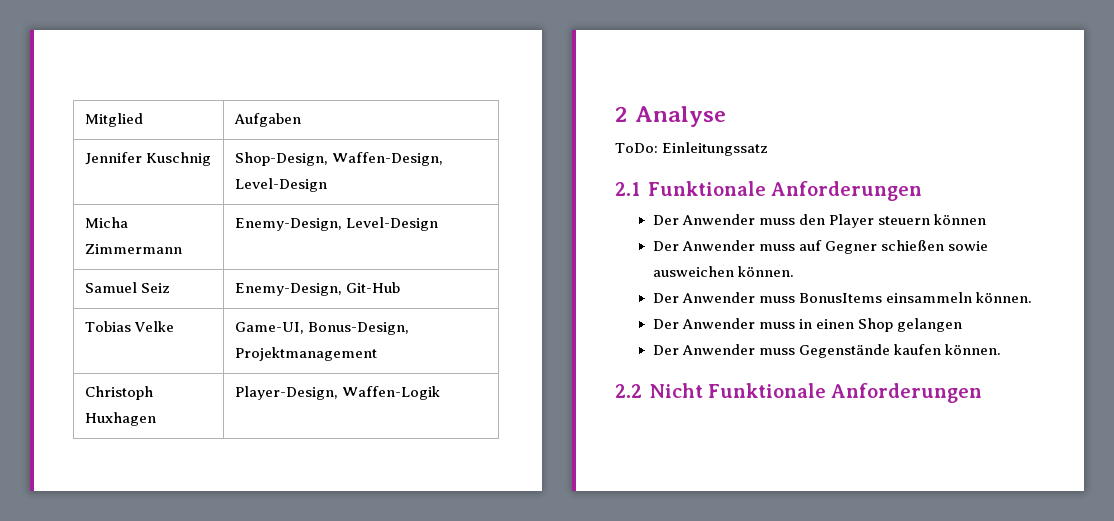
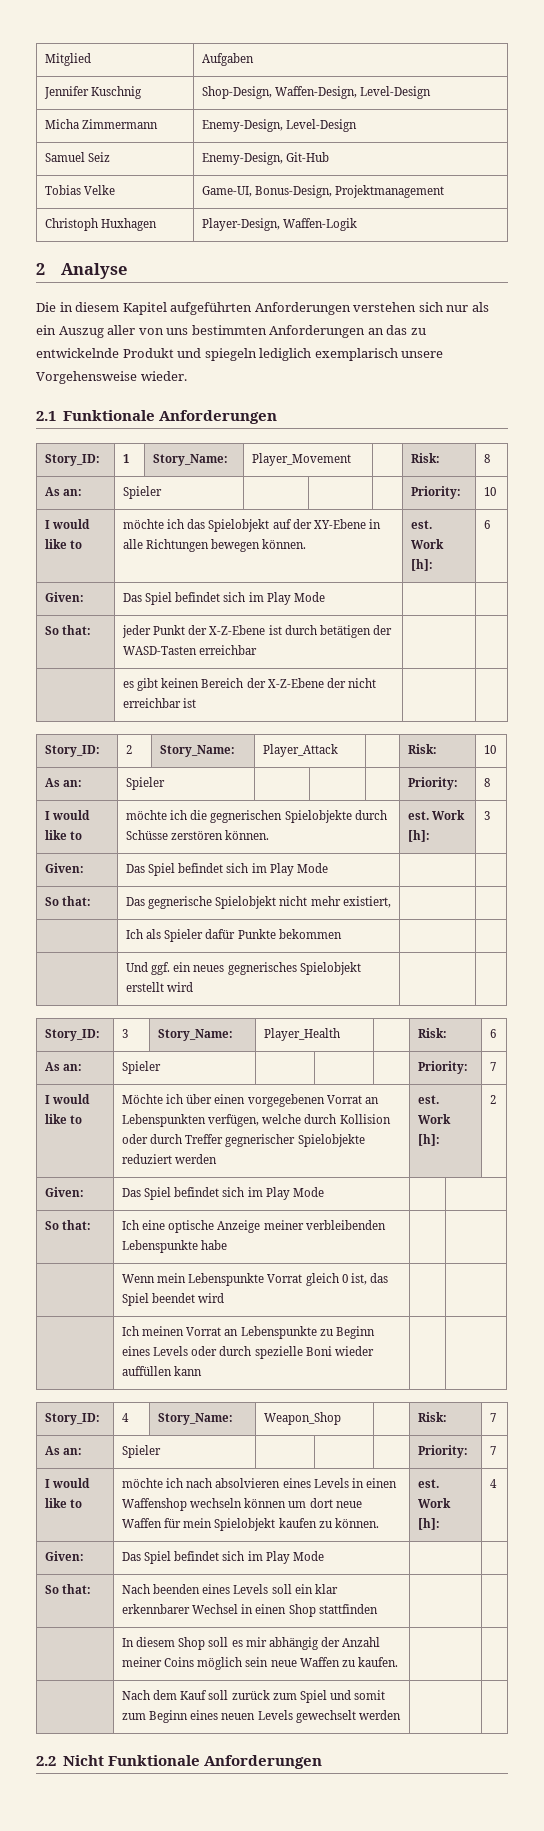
[615,142,769,156] [615,181,922,201] [652,214,987,228] [652,240,989,254] [652,266,794,277] [652,292,1033,303] [652,318,963,332] [652,344,1002,358] ToDo: Einleitungssatz // 2.1 Funktionale Anforderungen // Der Anwender muss den Player steuern können // Der Anwender muss auf Gegner schießen sowie ausweichen können. // Der Anwender muss BonusItems einsammeln können. // Der Anwender muss in einen Shop gelangen // Der Anwender muss Gegenstände kaufen können. -> [36,302,489,315] [36,325,426,338] [36,348,444,361] [36,371,187,384] [36,410,277,424] [45,454,101,466] [123,454,130,463] [153,454,229,466] [252,453,352,466] [411,453,441,463] [484,454,491,463] [45,487,83,496] [123,486,163,499] [411,486,462,499] [484,487,497,496] [45,519,91,529] [45,539,83,549] [123,519,381,532] [123,539,307,552] [411,520,433,529] [411,539,445,549] [411,559,434,571] [484,520,491,529] [45,592,85,602] [123,592,325,605] [45,625,92,635] [122,625,392,638] [123,645,258,655] [123,678,376,691] [123,698,197,708] [45,745,101,757] [126,745,133,754] [160,745,236,757] [263,744,339,757] [408,744,438,754] [484,745,497,754] [45,778,83,787] [126,777,166,790] [408,777,459,790] [484,778,491,787] [45,810,91,820] [45,830,83,840] [126,810,387,823] [126,830,270,840] [408,810,466,820] [408,830,431,842] [484,811,491,820] [45,863,85,873] [126,863,328,876] [45,896,92,906] [126,896,391,909] [126,929,342,942] [126,962,361,975] [126,982,194,992] [45,1029,101,1041] [122,1029,129,1038] [158,1029,234,1041] [264,1028,341,1041] [418,1028,448,1038] [490,1029,497,1038] [45,1062,83,1071] [122,1061,162,1074] [418,1061,469,1074] [490,1062,497,1071] [45,1094,91,1104] [45,1114,83,1124] [122,1094,379,1107] [122,1114,391,1127] [122,1134,365,1147] [122,1154,218,1164] [418,1095,440,1104] [418,1114,452,1124] [418,1134,441,1146] [490,1095,497,1104] [45,1187,85,1197] [122,1187,324,1200] [45,1220,92,1230] [122,1220,386,1233] [122,1240,228,1253] [122,1273,388,1286] [122,1293,225,1306] [122,1326,375,1339] [122,1346,374,1359] [122,1366,203,1376] [45,1413,101,1425] [122,1413,130,1422] [158,1413,234,1425] [264,1412,342,1425] [418,1412,448,1422] [490,1413,497,1422] [45,1446,83,1455] [122,1445,162,1458] [418,1445,469,1458] [490,1446,497,1455] [45,1478,91,1488] [45,1498,83,1508] [122,1478,397,1488] [122,1498,362,1511] [122,1518,379,1531] [418,1479,440,1488] [418,1498,452,1508] [418,1518,441,1530] [490,1479,498,1488] [45,1551,85,1561] [122,1551,324,1564] [45,1584,92,1594] [122,1584,338,1594] [122,1604,378,1617] [122,1637,380,1650] [122,1657,398,1670] [122,1690,385,1703] [122,1710,401,1723] Die in diesem Kapitel aufgeführten Anforderungen verstehen sich nur als ein Auszug aller von uns bestimmten Anforderungen an das zu entwickelnde Produkt und spiegeln lediglich exemplarisch unsere Vorgehensweise wieder. // 2.1 Funktionale Anforderungen // Story_ID: | 1 | Story_Name: | Player_Movement | | Risk: | 8 // As an: | Spieler | | | | Priority: | 10 // I would like to | möchte ich das Spielobjekt auf der XY-Ebene in alle Richtungen bewegen können. | est. Work [h]: | 6 // Given: | Das Spiel befindet sich im Play Mode | | // So that: | jeder Punkt der X-Z-Ebene ist durch betätigen der WASD-Tasten erreichbar | | // | es gibt keinen Bereich der X-Z-Ebene der nicht erreichbar ist | | // Story_ID: | 2 | Story_Name: | Player_Attack | | Risk: | 10 // As an: | Spieler | | | | Priority: | 8 // I would like to | möchte ich die gegnerischen Spielobjekte durch Schüsse zerstören können. | est. Work [h]: | 3 // Given: | Das Spiel befindet sich im Play Mode | | // So that: | Das gegnerische Spielobjekt nicht mehr existiert, | | // | Ich als Spieler dafür Punkte bekommen | | // | Und ggf. ein neues gegnerisches Spielobjekt erstellt wird | | // Story_ID: | 3 | Story_Name: | Player_Health | | Risk: | 6 // As an: | Spieler | | | | Priority: | 7 // I would like to | Möchte ich über einen vorgegebenen Vorrat an Lebenspunkten verfügen, welche durch Kollision oder durch Treffer gegnerischer Spielobjekte reduziert werden | est. Work [h]: | 2 // Given: | Das Spiel befindet sich im Play Mode | | // So that: | Ich eine optische Anzeige meiner verbleibenden Lebenspunkte habe | | // | Wenn mein Lebenspunkte Vorrat gleich 0 ist, das Spiel beendet wird | | // | Ich meinen Vorrat an Lebenspunkte zu Beginn eines Levels oder durch spezielle Boni wieder auffüllen kann | | // Story_ID: | 4 | Story_Name: | Weapon_Shop | | Risk: | 7 // As an: | Spieler | | | | Priority: | 7 // I would like to | möchte ich nach absolvieren eines Levels in einen Waffenshop wechseln können um dort neue Waffen für mein Spielobjekt kaufen zu können. | est. Work [h]: | 4 // Given: | Das Spiel befindet sich im Play Mode | | // So that: | Nach beenden eines Levels soll ein klar erkennbarer Wechsel in einen Shop stattfinden | | // | In diesem Shop soll es mir abhängig der Anzahl meiner Coins möglich sein neue Waffen zu kaufen. | | // | Nach dem Kauf soll zurück zum Spiel und somit zum Beginn eines neuen Levels gewechselt werden | |

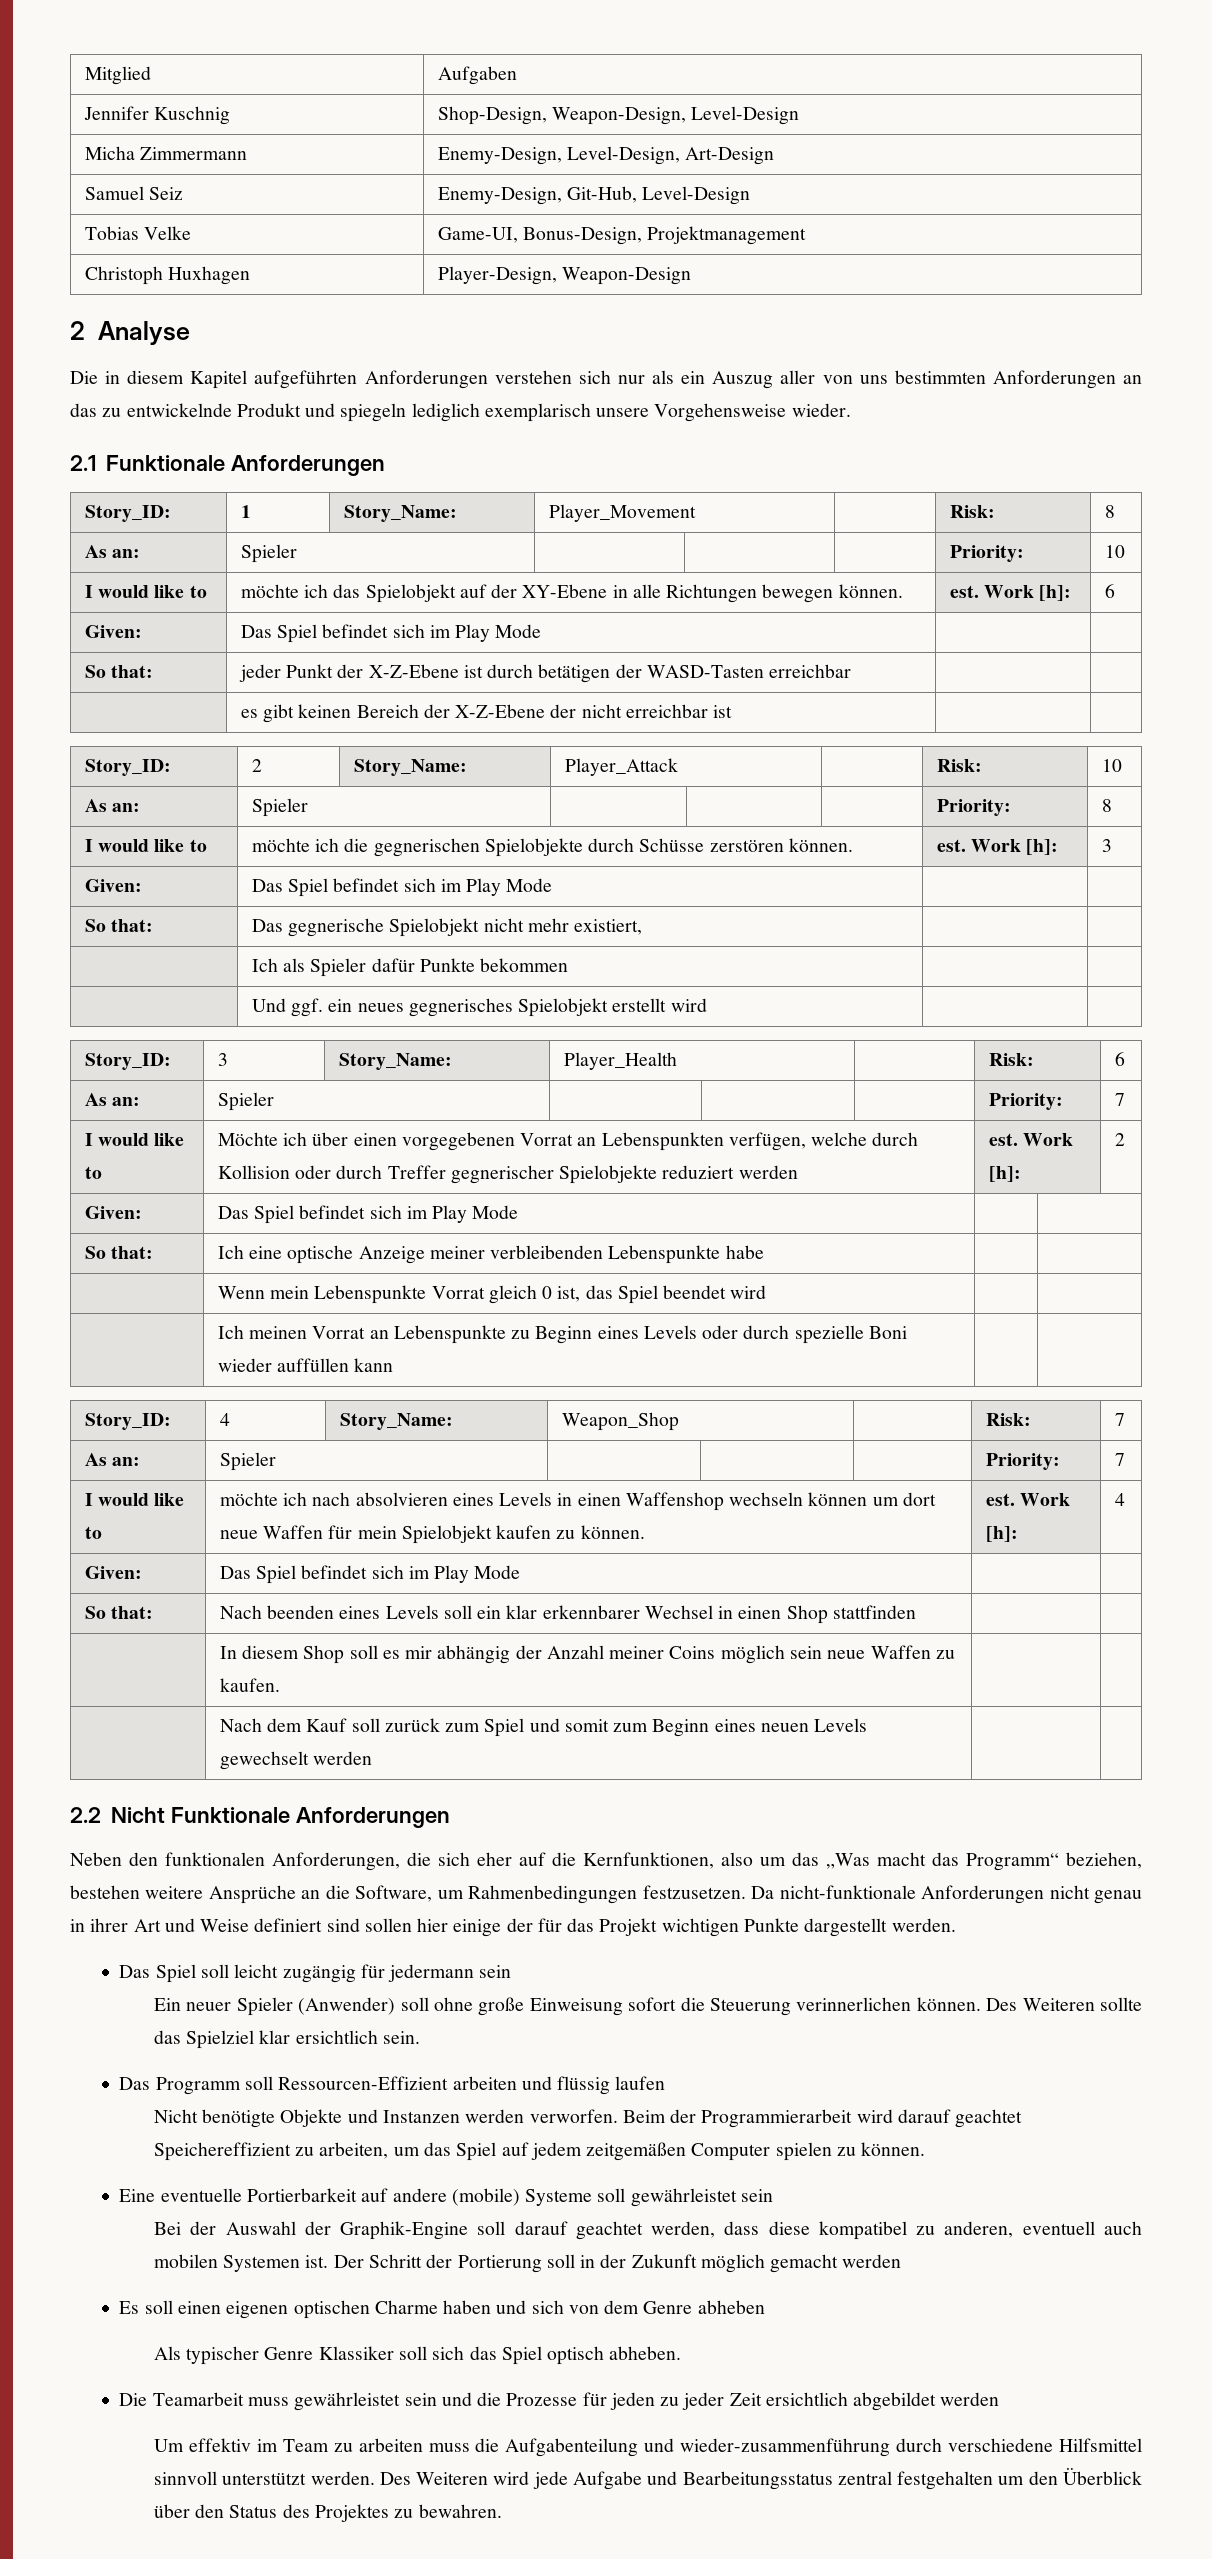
[275,86,358,99] Waffen-Design, -> [552,107,687,125] Weapon-Design,
[286,119,358,132] Level-Design -> [567,146,775,165] Level-Design, Art-Design
[286,152,330,162] Git-Hub -> [567,186,751,205] Git-Hub, Level-Design
[283,218,358,231] Waffen-Logik -> [562,267,692,285] Weapon-Design
(322, 1762) none -> [70,1852,1142,1871] [70,1885,1142,1904] [70,1918,956,1937] [119,1964,512,1983] [153,1997,1142,2016] [153,2030,421,2049] [119,2076,666,2095] [153,2109,1023,2128] [153,2142,926,2161] [119,2188,773,2207] [153,2221,1142,2240] [153,2254,902,2273] [119,2300,765,2319] [153,2346,682,2365] [119,2392,1000,2411] [153,2438,1142,2457] [153,2468,1142,2490] [153,2504,502,2522] // Neben den funktionalen Anforderungen, die sich eher auf die Kernfunktionen, also um das „Was macht das Programm“ beziehen, bestehen weitere Ansprüche an die Software, um Rahmenbedingungen festzusetzen. Da nicht-funktionale Anforderungen nicht genau in ihrer Art und Weise definiert sind sollen hier einige der für das Projekt wichtigen Punkte dargestellt werden. // Das Spiel soll leicht zugängig für jedermann sein // Ein neuer Spieler (Anwender) soll ohne große Einweisung sofort die Steuerung verinnerlichen können. Des Weiteren sollte das Spielziel klar ersichtlich sein. // Das Programm soll Ressourcen-Effizient arbeiten und flüssig laufen // Nicht benötigte Objekte und Instanzen werden verworfen. Beim der Programmierarbeit wird darauf geachtet Speichereffizient zu arbeiten, um das Spiel auf jedem zeitgemäßen Computer spielen zu können. // Eine eventuelle Portierbarkeit auf andere (mobile) Systeme soll gewährleistet sein // Bei der Auswahl der Graphik-Engine soll darauf geachtet werden, dass diese kompatibel zu anderen, eventuell auch mobilen Systemen ist. Der Schritt der Portierung soll in der Zukunft möglich gemacht werden // Es soll einen eigenen optischen Charme haben und sich von dem Genre abheben // Als typischer Genre Klassiker soll sich das Spiel optisch abheben. // Die Teamarbeit muss gewährleistet sein und die Prozesse für jeden zu jeder Zeit ersichtlich abgebildet werden // Um effektiv im Team zu arbeiten muss die Aufgabenteilung und wieder-zusammenführung durch verschiedene Hilfsmittel sinnvoll unterstützt werden. Des Weiteren wird jede Aufgabe und Bearbeitungsstatus zentral festgehalten um den Überblick über den Status des Projektes zu bewahren.

